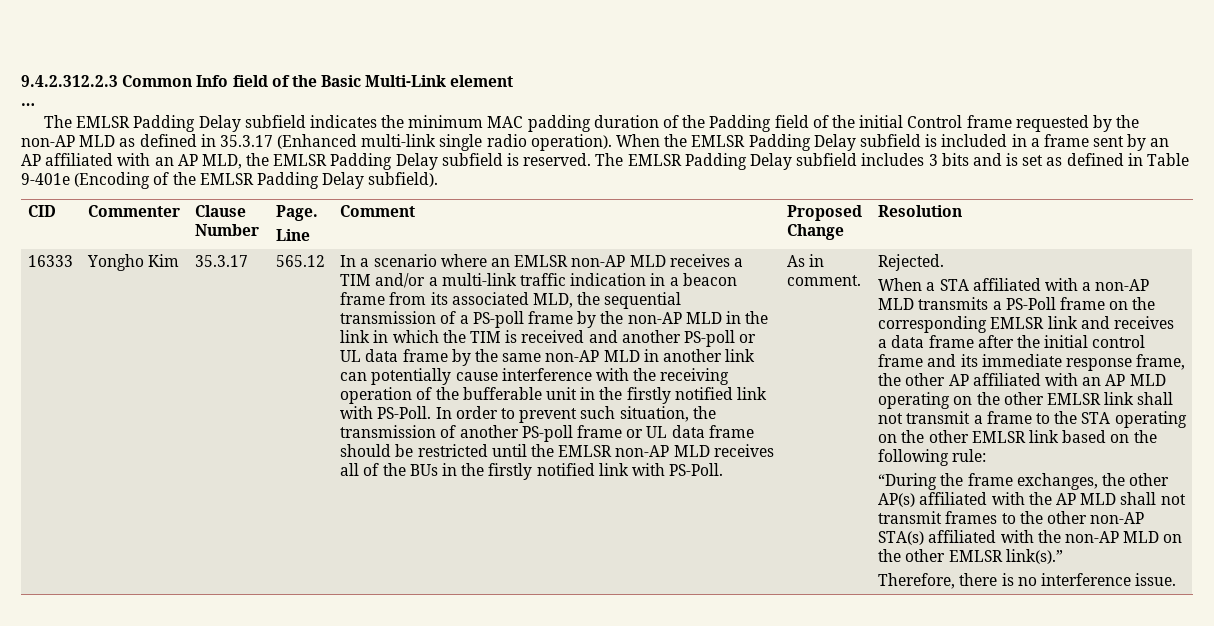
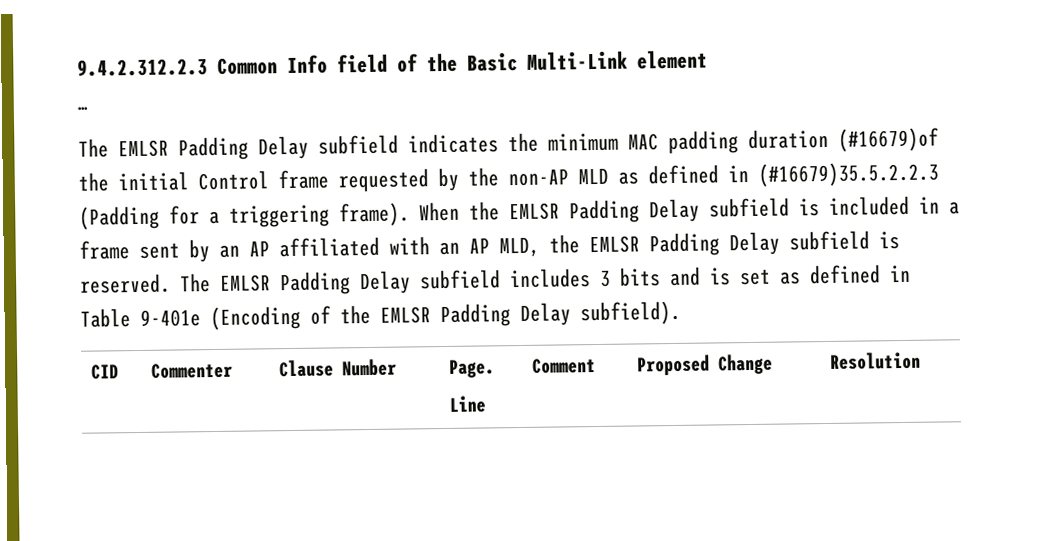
[663,115,829,132] of the Padding field of -> [838,127,939,152] (#16679)of
[219,134,612,151] 35.3.17 (Enhanced multi-link single radio operation). -> [758,161,939,187] [79,202,410,230] (#16679)35.5.2.2.3 (Padding for a triggering frame).
[28,255,74,267] [87,254,180,271] [195,255,249,267] [276,255,326,267] [340,254,743,267] [340,273,737,288] [340,292,682,309] [340,311,769,328] [340,330,757,347] [340,349,756,366] [340,368,730,385] [340,387,767,404] [340,406,716,423] [340,425,754,442] [340,444,774,457] [340,463,724,480] [787,254,825,267] [787,275,862,286] [878,254,945,271] [878,278,1150,291] [878,297,1156,310] [878,316,1174,333] [878,335,1146,348] [878,354,1186,371] [878,373,1166,386] [878,392,1174,409] [878,411,1187,428] [878,430,1157,443] [878,449,987,466] [878,473,1170,490] [878,492,1186,507] [878,511,1145,524] [878,530,1183,545] [878,549,1063,564] [878,573,1177,589] // 16333 | Yongho Kim | 35.3.17 | 565.12 | In a scenario where an EMLSR non-AP MLD receives a TIM and/or a multi-link traffic indication in a beacon frame from its associated MLD, the sequential transmission of a PS-poll frame by the non-AP MLD in the link in which the TIM is received and another PS-poll or UL data frame by the same non-AP MLD in another link can potentially cause interference with the receiving operation of the bufferable unit in the firstly notified link with PS-Poll. In order to prevent such situation, the transmission of another PS-poll frame or UL data frame should be restricted until the EMLSR non-AP MLD receives all of the BUs in the firstly notified link with PS-Poll. | As in comment. | Rejected. // When a STA affiliated with a non-AP MLD transmits a PS-Poll frame on the corresponding EMLSR link and receives a data frame after the initial control frame and its immediate response frame, the other AP affiliated with an AP MLD operating on the other EMLSR link shall not transmit a frame to the STA operating on the other EMLSR link based on the following rule: // “During the frame exchanges, the other AP(s) affiliated with the AP MLD shall not transmit frames to the other non-AP STA(s) affiliated with the non-AP MLD on the other EMLSR link(s).” // Therefore, there is no interference issue. -> (921, 360) none

